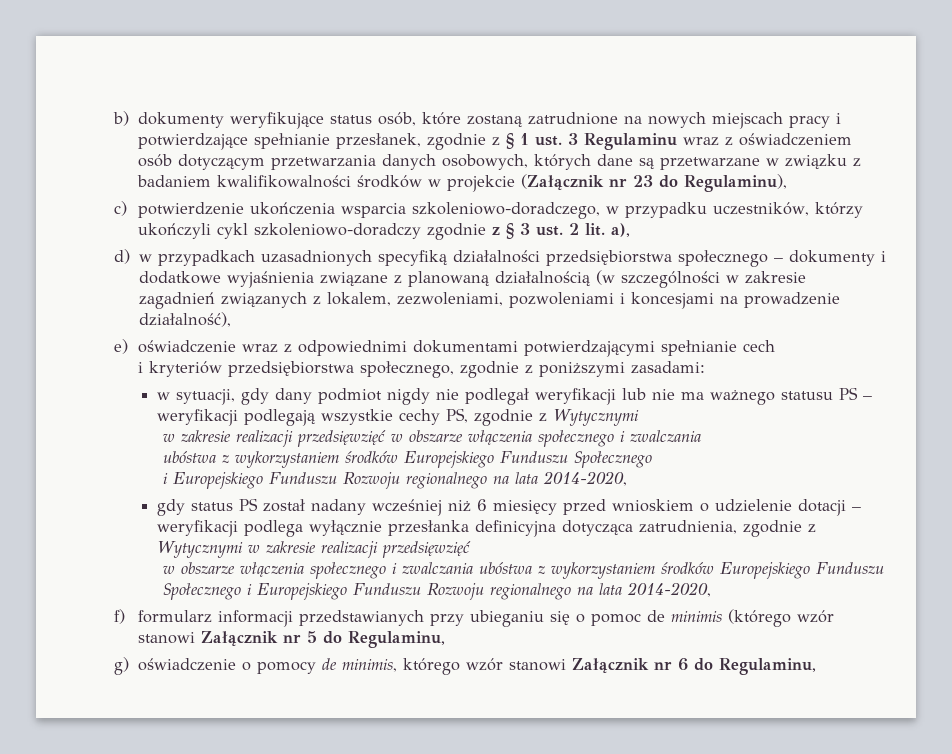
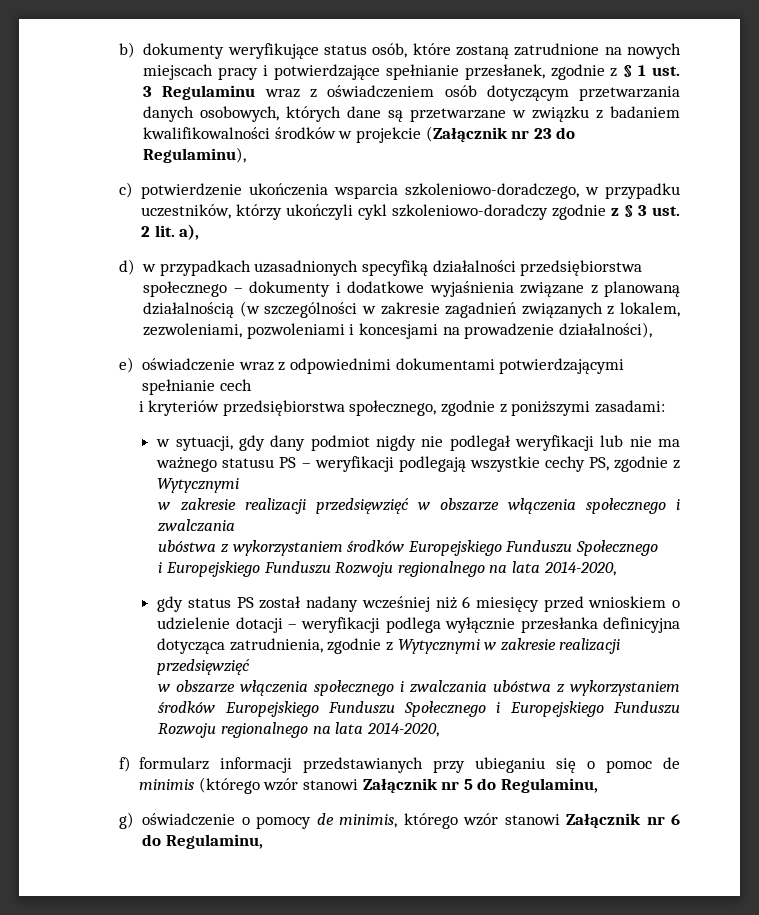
[138,312,231,327] działalność), -> [558,322,652,338] działalności),

